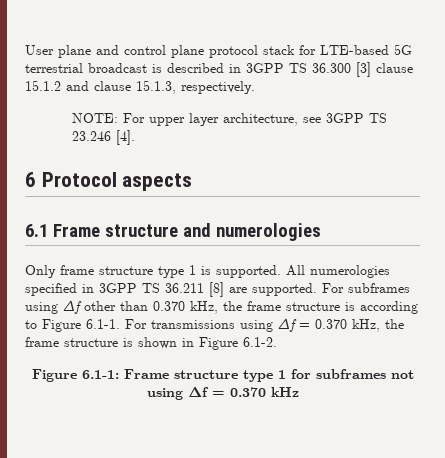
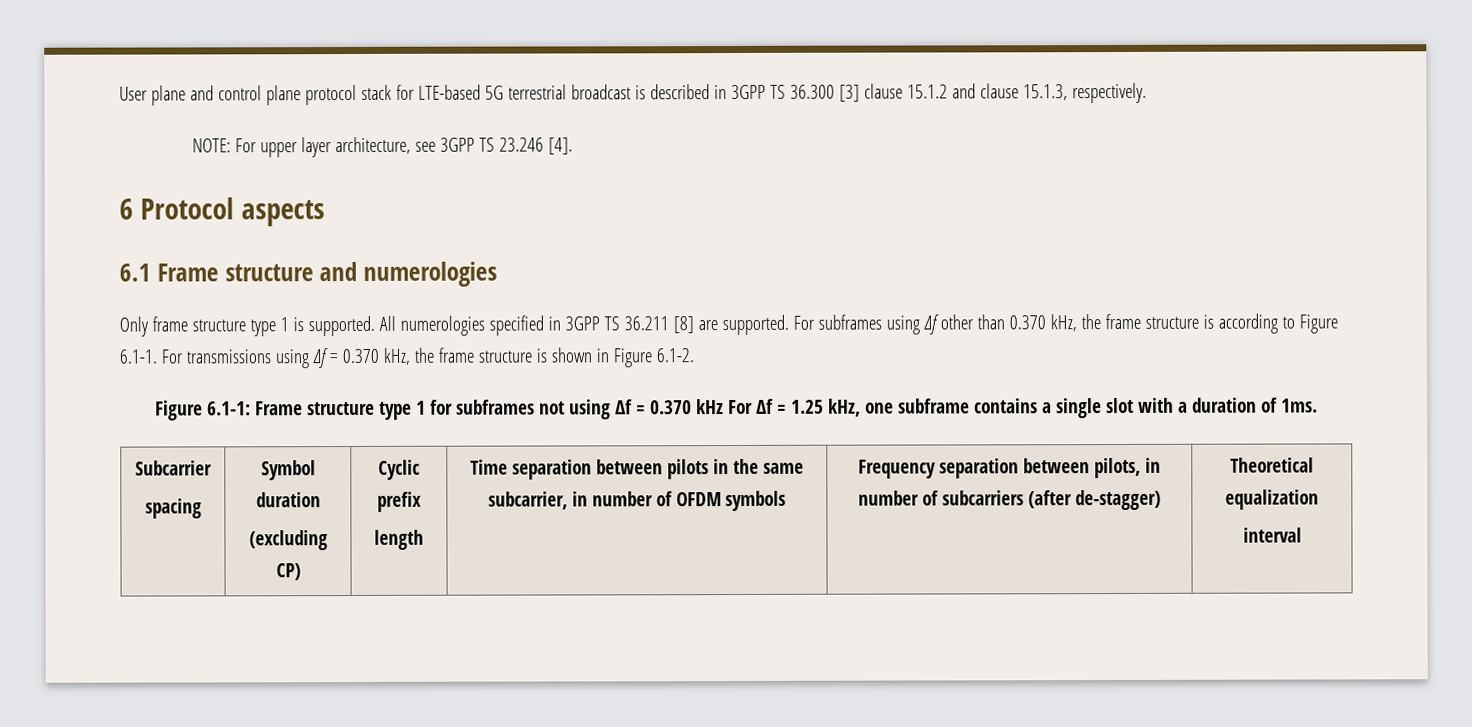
(299, 392) none -> [728,397,1318,419] [135,460,212,476] [144,498,202,519] [260,460,316,481] [255,492,321,508] [248,530,328,551] [275,563,301,581] [378,459,420,480] [377,491,422,512] [374,529,424,550] [470,458,804,480] [487,490,787,512] [858,457,1161,479] [858,489,1161,511] [1230,457,1314,473] [1225,489,1319,510] [1242,527,1302,543] For Δf = 1.25 kHz, one subframe contains a single slot with a duration of 1ms. // Subcarrier // spacing | Symbol duration // (excluding CP) | Cyclic prefix // length | Time separation between pilots in the same subcarrier, in number of OFDM symbols | Frequency separation between pilots, in number of subcarriers (after de-stagger) | Theoretical equalization // interval

